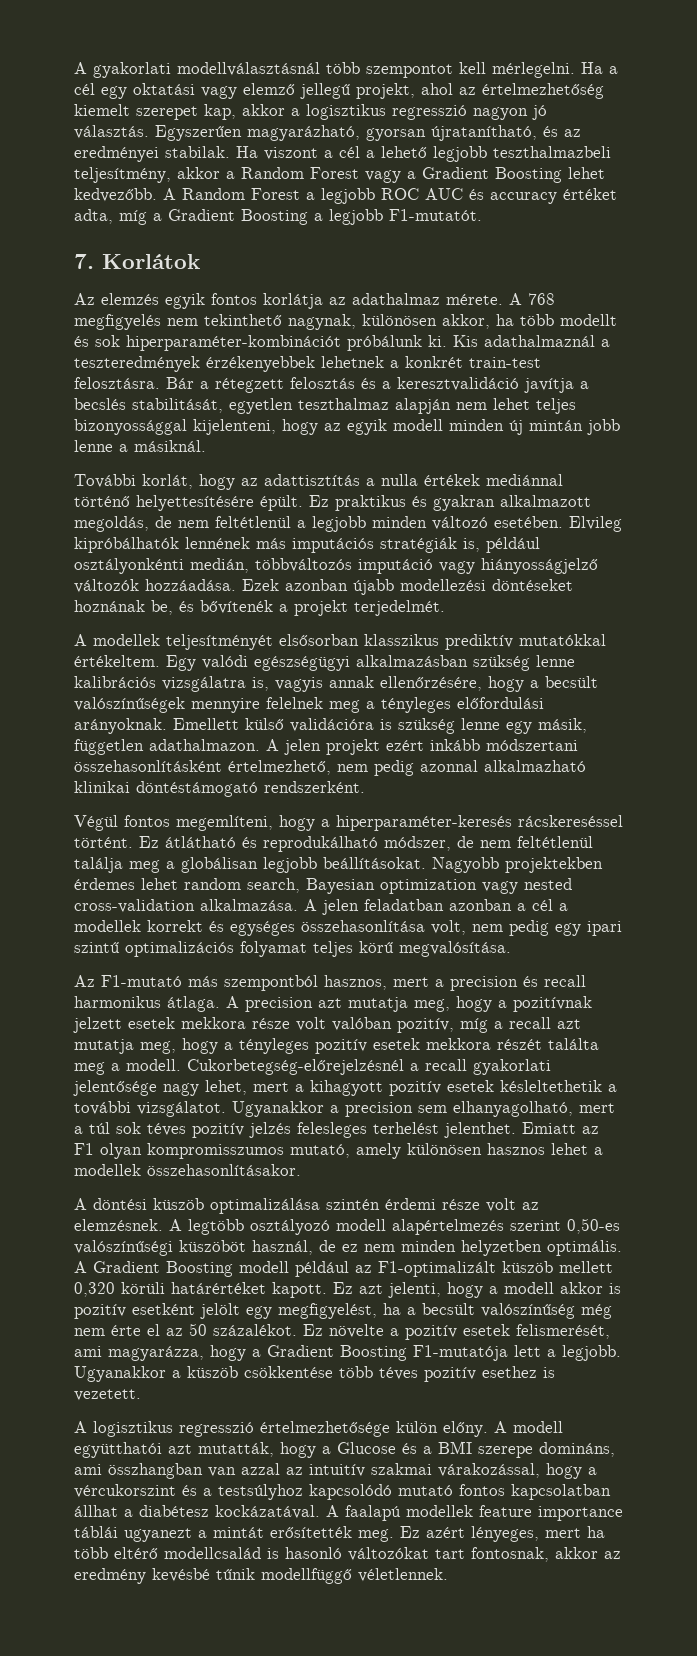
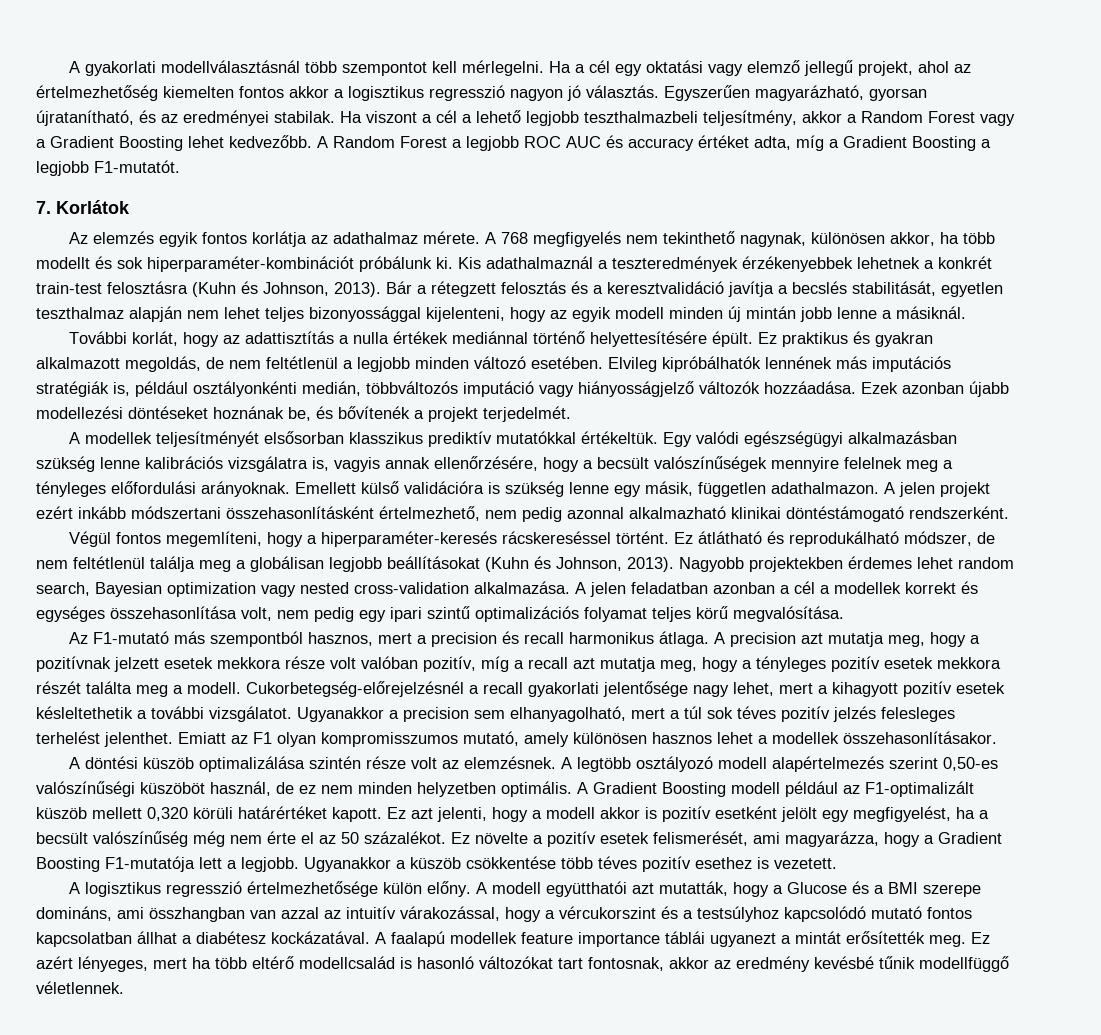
[74,104,236,120] kiemelt szerepet kap, -> [163,86,284,98] kiemelten fontos
[74,377,160,389] felosztásra. -> [107,281,381,297] felosztásra (Kuhn és Johnson, 2013).
[74,655,160,667] értékeltem. -> [580,431,658,444] értékeltük.
[323,857,426,869] beállításokat. -> [387,556,674,572] beállításokat (Kuhn és Johnson, 2013).
[385,1198,436,1210] érdemi -> (361, 762) none
[371,1463,432,1475] szakmai -> (396, 912) none

